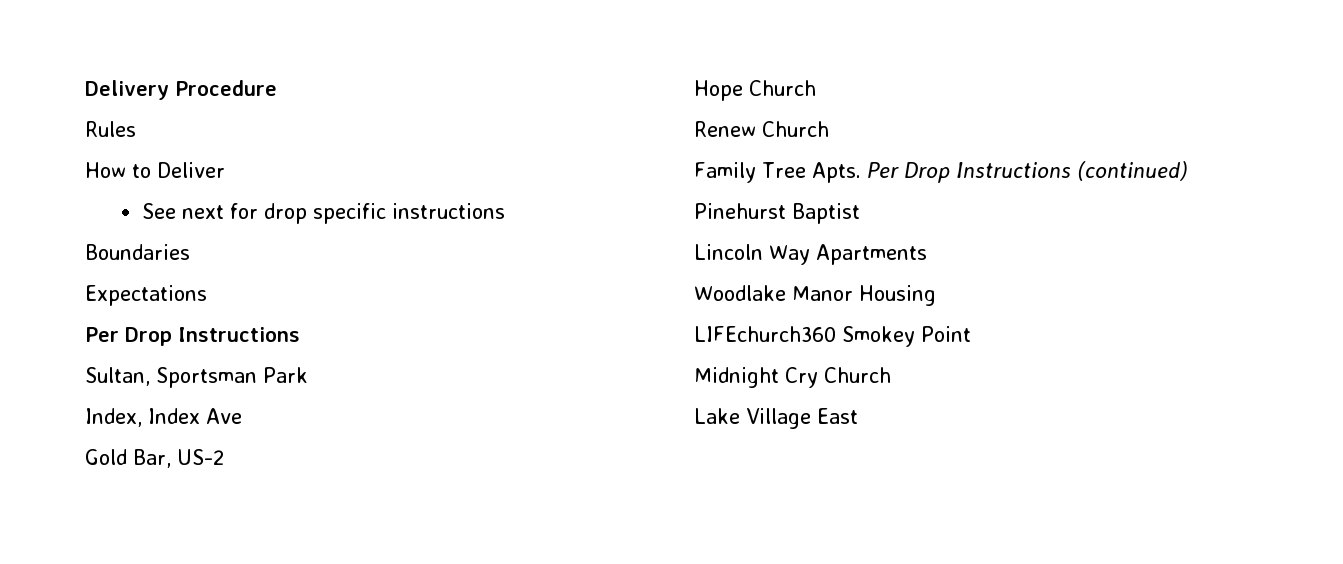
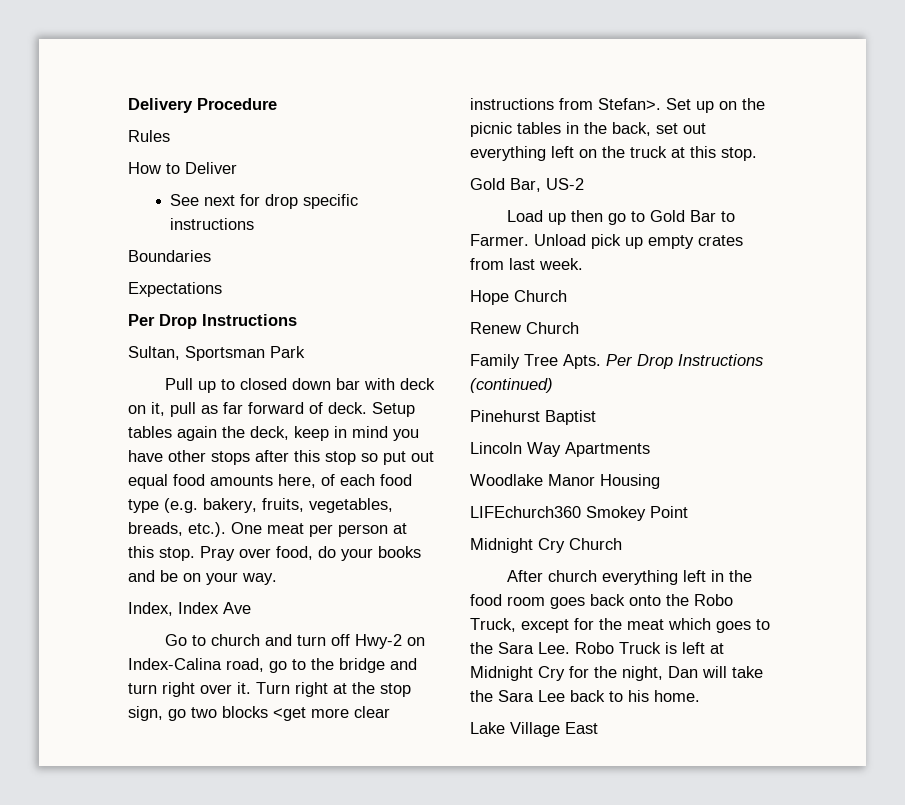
[85,408,242,427] [85,449,224,468] Index, Index Ave // Gold Bar, US-2 -> [164,378,435,393] [128,402,415,417] [128,426,419,441] [128,450,434,465] [128,474,412,489] [128,498,393,513] [128,522,407,537] [128,546,421,561] [128,570,277,585] [128,602,251,616] [164,634,425,649] [128,658,417,673] [128,682,411,697] [128,706,390,721] [470,98,765,113] [470,122,706,137] [470,146,757,161] [470,178,584,192] [506,210,735,225] [470,234,743,249] [470,258,583,270] Pull up to closed down bar with deck on it, pull as far forward of deck. Setup tables again the deck, keep in mind you have other stops after this stop so put out equal food amounts here, of each food type (e.g. bakery, fruits, vegetables, breads, etc.). One meat per person at this stop. Pray over food, do your books and be on your way. // Index, Index Ave // Go to church and turn off Hwy-2 on Index-Calina road, go to the bridge and turn right over it. Turn right at the stop sign, go two blocks <get more clear instructions from Stefan>. Set up on the picnic tables in the back, set out everything left on the truck at this stop. // Gold Bar, US-2 // Load up then go to Gold Bar to Farmer. Unload pick up empty crates from last week.
(891, 375) none -> [506,570,752,585] [470,594,733,609] [470,618,770,633] [470,642,724,654] [470,666,763,681] [470,690,700,702] // After church everything left in the food room goes back onto the Robo Truck, except for the meat which goes to the Sara Lee. Robo Truck is left at Midnight Cry for the night, Dan will take the Sara Lee back to his home.

